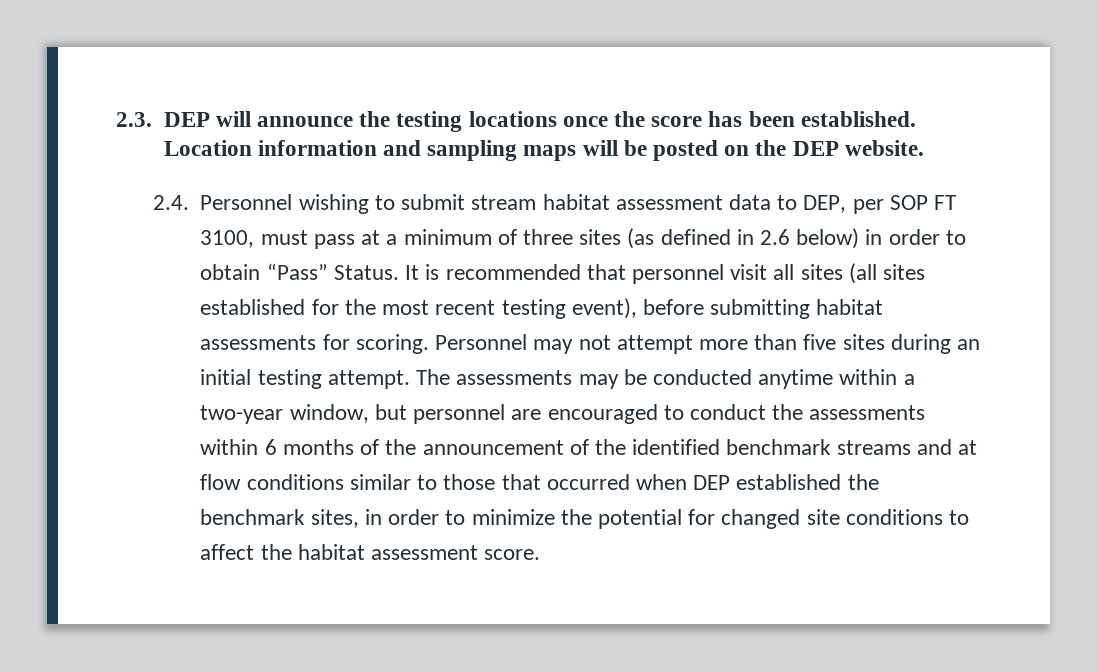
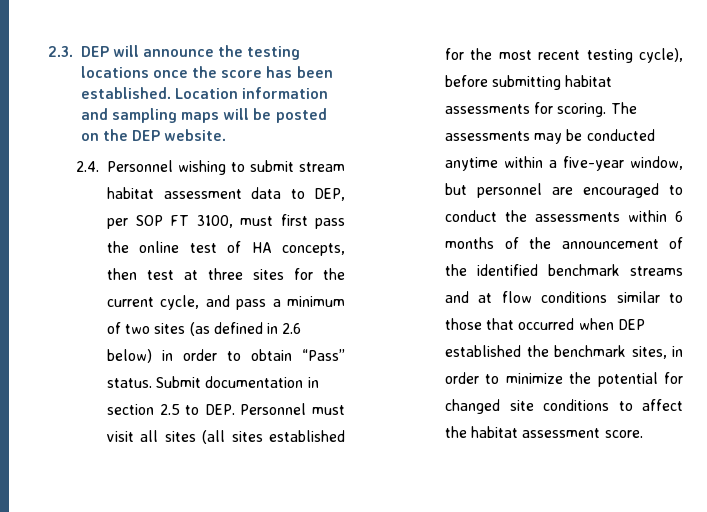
[313,230,381,249] pass at -> [280,214,345,229] [107,241,345,256] [107,268,345,280] [107,295,267,310] first pass the online test of HA concepts, then test at three sites for the current cycle, and pass
[522,229,573,245] three -> [125,324,151,334] two
[333,264,724,284] Status. It is recommended that personnel -> [107,376,319,388] [107,403,345,415] status. Submit documentation in section 2.5 to DEP. Personnel must
[571,298,637,319] event), -> [639,48,683,63] cycle),
[435,334,980,354] [200,369,410,389] Personnel may not attempt more than five sites during an initial testing attempt. -> (607, 110) none
[200,405,284,424] two-year -> [563,156,625,171] five-year

